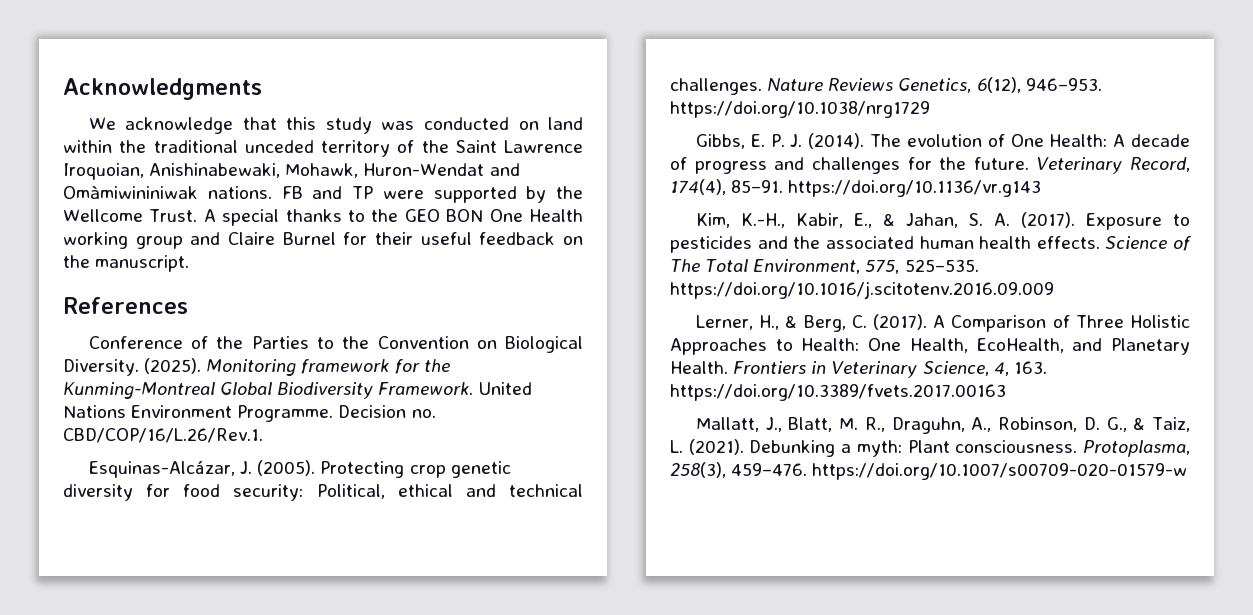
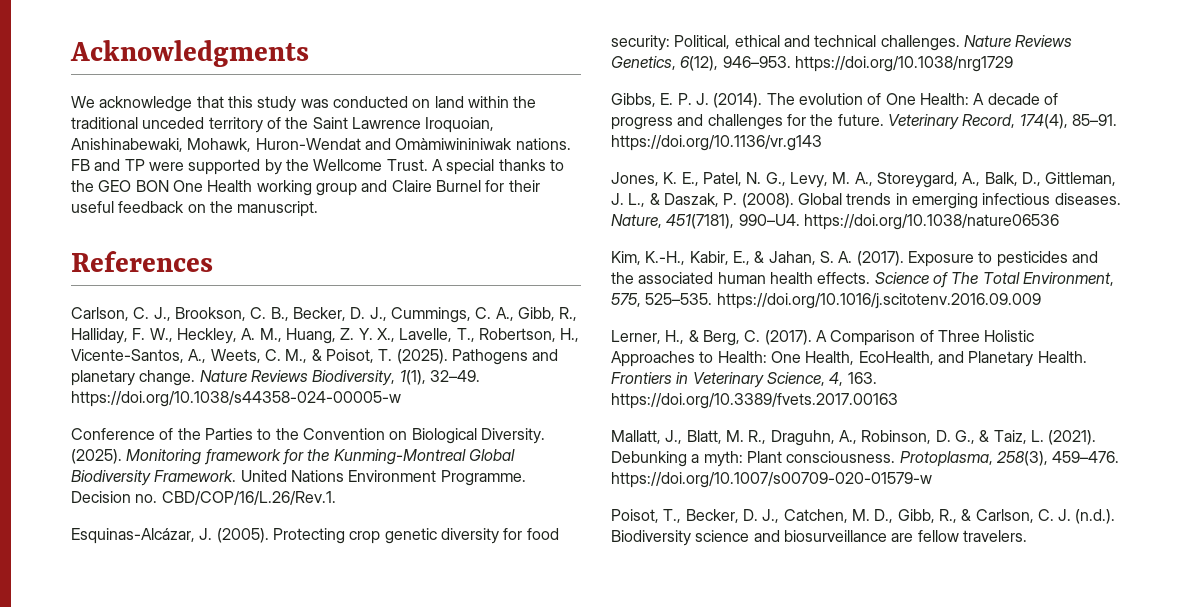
(188, 305) none -> [71,307,578,323] [71,328,580,344] [71,349,559,365] [71,370,480,386] [71,391,401,407] // Carlson, C. J., Brookson, C. B., Becker, D. J., Cummings, C. A., Gibb, R., Halliday, F. W., Heckley, A. M., Huang, Z. Y. X., Lavelle, T., Robertson, H., Vicente-Santos, A., Weets, C. M., & Poisot, T. (2025). Pathogens and planetary change. Nature Reviews Biodiversity, 1(1), 32–49. https://doi.org/10.1038/s44358-024-00005-w
(1042, 188) none -> [611,172,1117,188] [611,193,1121,209] [611,214,1059,230] // Jones, K. E., Patel, N. G., Levy, M. A., Storeygard, A., Balk, D., Gittleman, J. L., & Daszak, P. (2008). Global trends in emerging infectious diseases. Nature, 451(7181), 990–U4. https://doi.org/10.1038/nature06536
(1188, 471) none -> [611,509,1116,524] [611,530,1027,546] // Poisot, T., Becker, D. J., Catchen, M. D., Gibb, R., & Carlson, C. J. (n.d.). Biodiversity science and biosurveillance are fellow travelers.

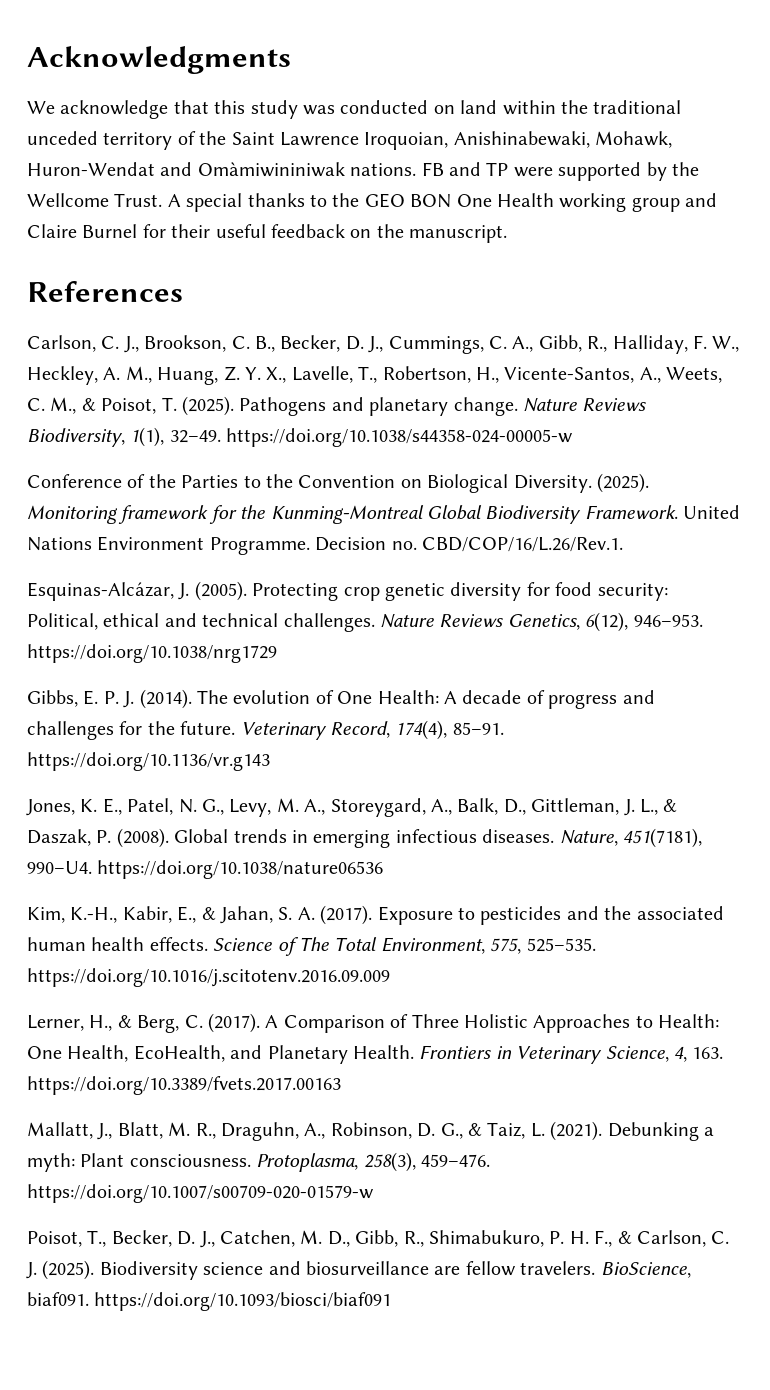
(957, 516) none -> [428,1230,613,1247] Shimabukuro, P. H. F.,
[1075,509,1116,524] (n.d.). -> [42,1260,95,1280] (2025).
(1027, 536) none -> [600,1262,691,1278] [27,1292,392,1311] BioScience, biaf091. https://doi.org/10.1093/biosci/biaf091

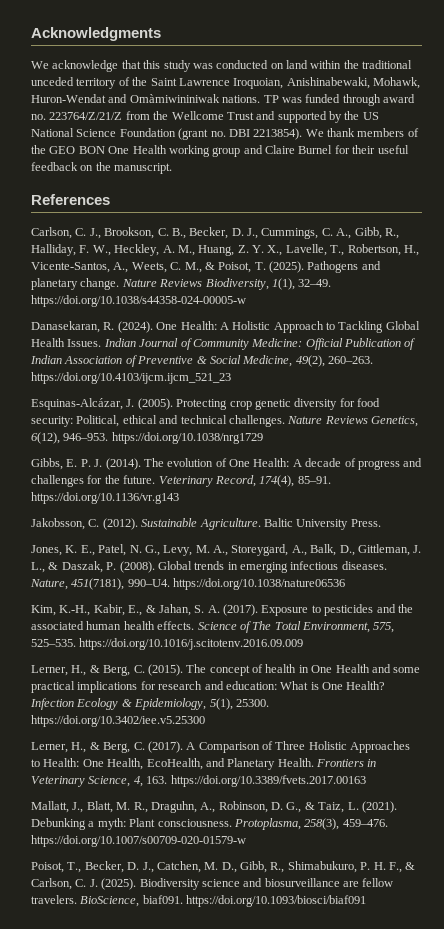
[421,162,699,181] [27,193,327,212] FB and TP were supported by the Wellcome Trust. A special thanks to -> [263,94,415,106] [31,111,379,123] [31,128,419,140] TP was funded through award no. 223764/Z/21/Z from the Wellcome Trust and supported by the US National Science Foundation (grant no. DBI 2213854). We thank members of
[27,473,649,493] [27,505,741,524] [27,536,623,555] Conference of the Parties to the Convention on Biological Diversity. (2025). Monitoring framework for the Kunming-Montreal Global Biodiversity Framework. United Nations Environment Programme. Decision no. CBD/COP/16/L.26/Rev.1. -> [31,321,420,333] [31,338,416,350] [30,355,373,367] [31,372,231,384] Danasekaran, R. (2024). One Health: A Holistic Approach to Tackling Global Health Issues. Indian Journal of Community Medicine: Official Publication of Indian Association of Preventive & Social Medicine, 49(2), 260–263. https://doi.org/10.4103/ijcm.ijcm_521_23
(270, 761) none -> [31,518,381,530] // Jakobsson, C. (2012). Sustainable Agriculture. Baltic University Press.
(390, 977) none -> [31,664,421,676] [31,681,386,693] [30,698,269,710] [31,715,205,727] // Lerner, H., & Berg, C. (2015). The concept of health in One Health and some practical implications for research and education: What is One Health? Infection Ecology & Epidemiology, 5(1), 25300. https://doi.org/10.3402/iee.v5.25300

